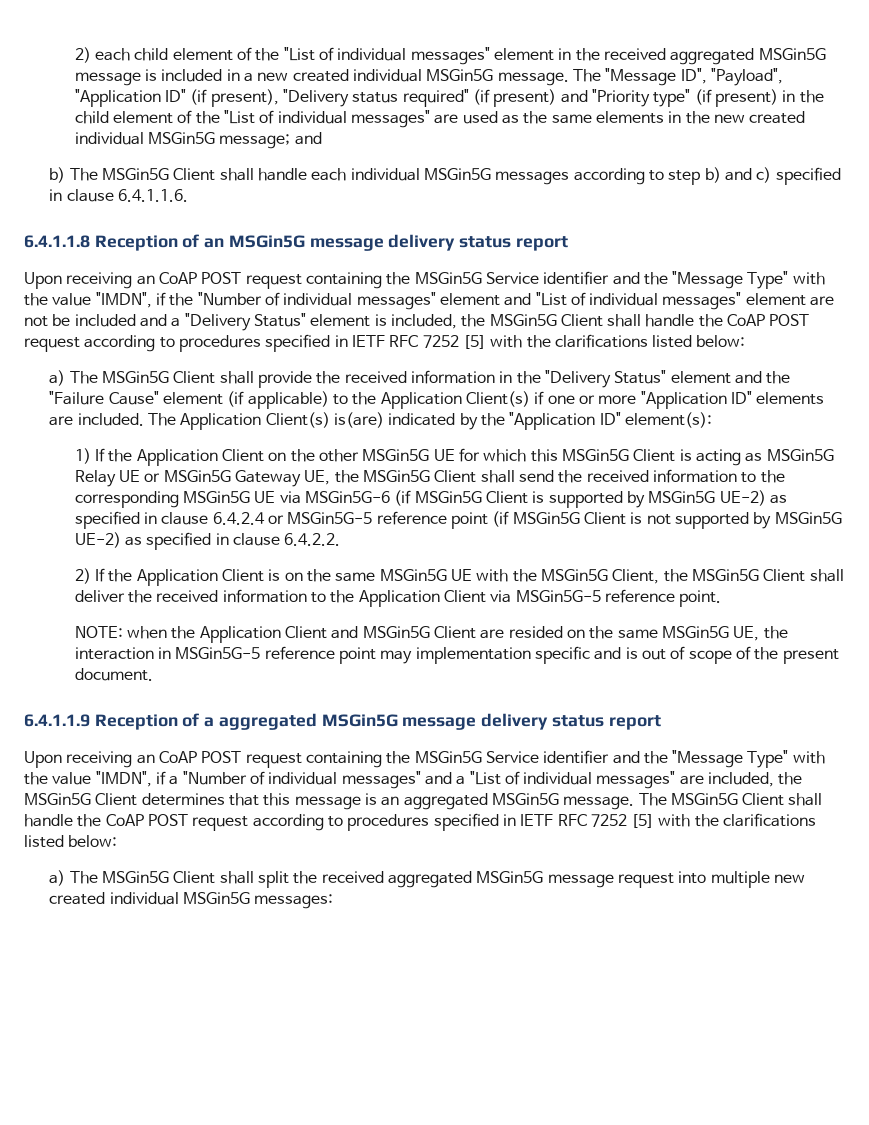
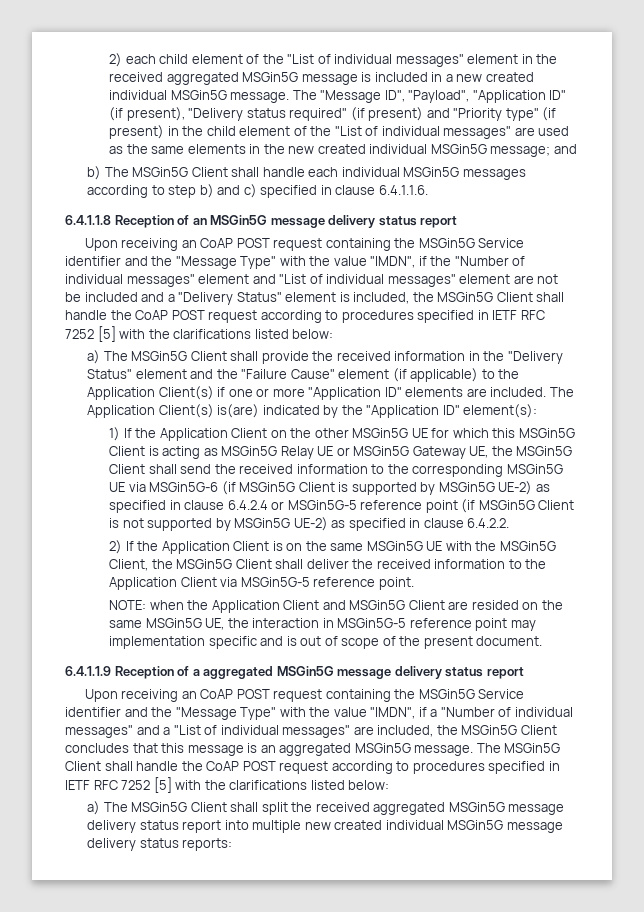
[141,793,225,806] determines -> [65,743,129,753] concludes
[617,873,674,888] request -> [87,820,222,833] delivery status report
[254,894,334,909] messages: -> [506,822,563,833] [87,838,233,851] message delivery status reports:

